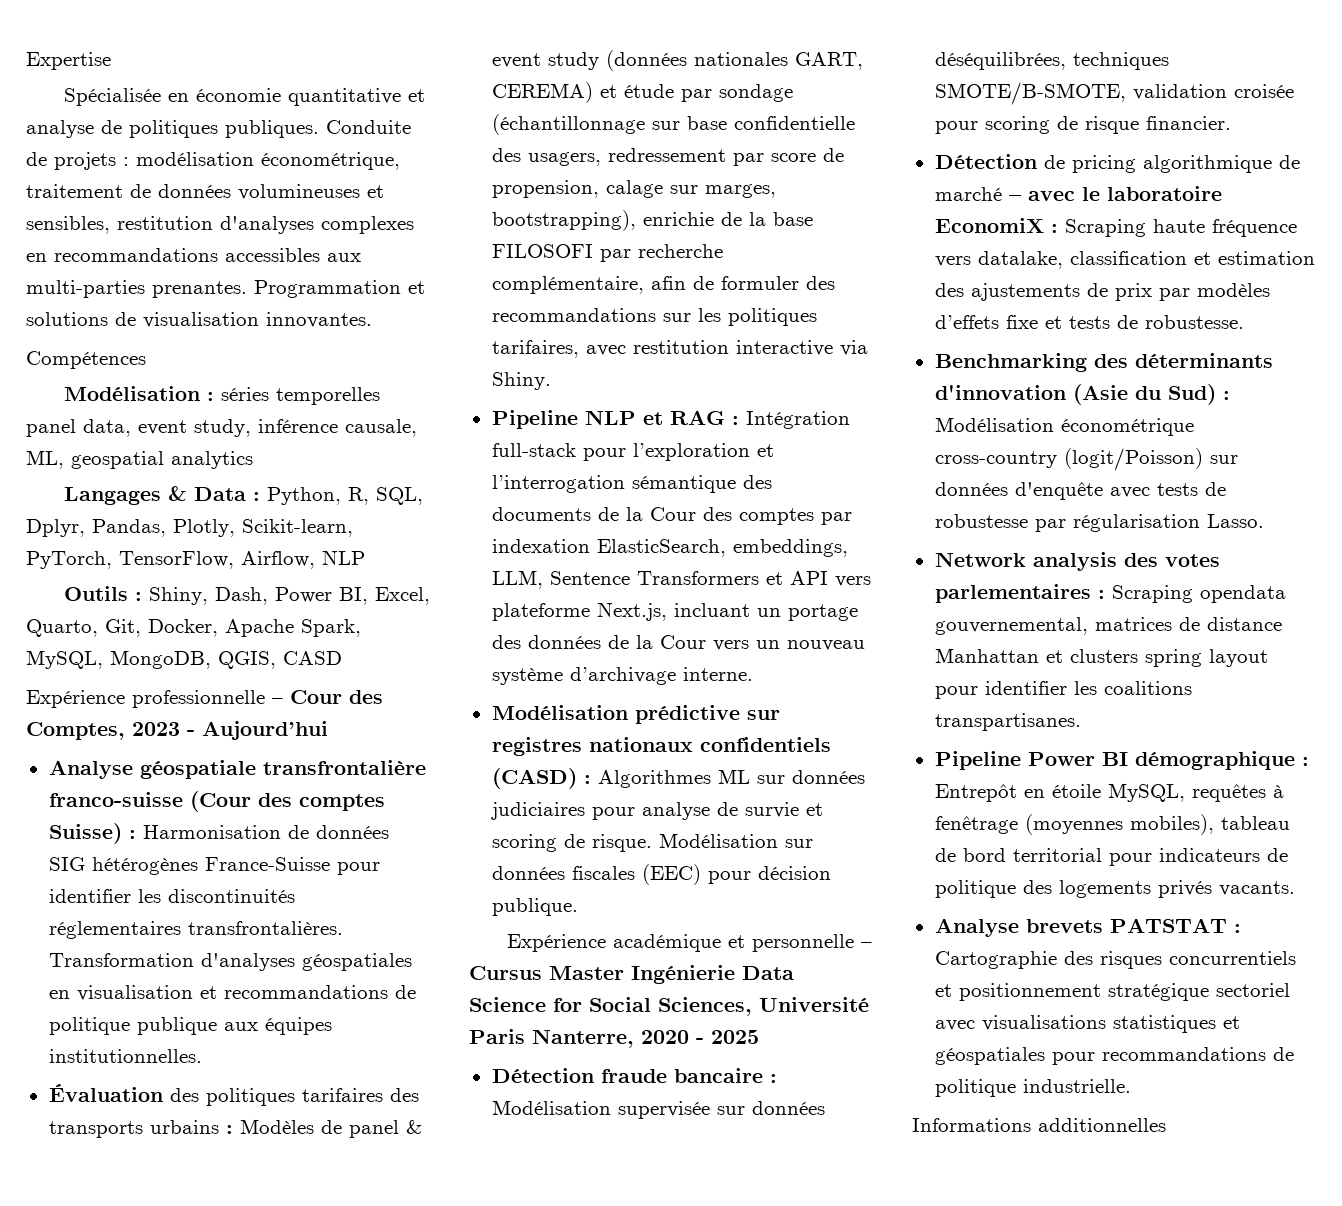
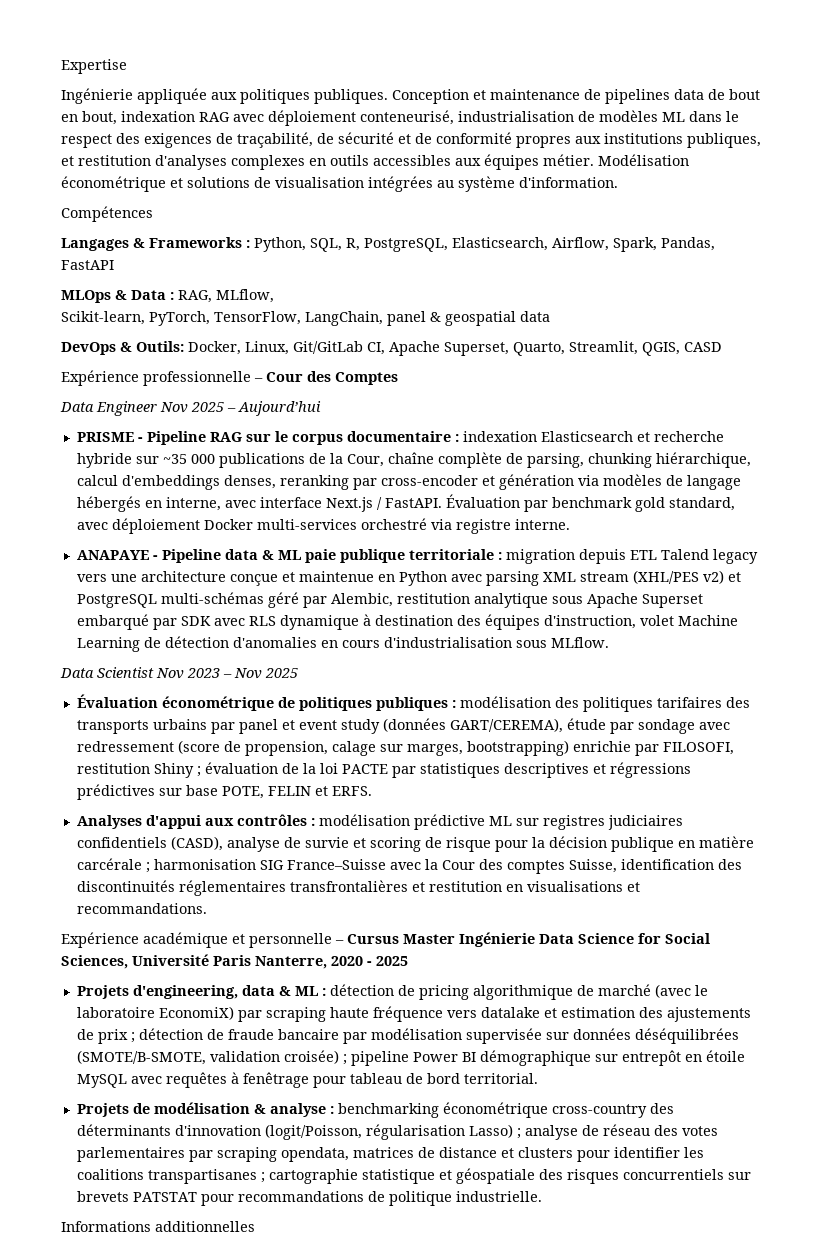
[63,88,425,106] [26,120,411,138] [26,152,400,170] [26,184,384,200] [26,216,110,234] Spécialisée en économie quantitative et analyse de politiques publiques. Conduite de projets : modélisation économétrique, traitement de données volumineuses et sensibles, -> [61,88,760,104] [61,110,739,126] [61,132,761,148] [61,156,74,166] Ingénierie appliquée aux politiques publiques. Conception et maintenance de pipelines data de bout en bout, indexation RAG avec déploiement conteneurisé, industrialisation de modèles ML dans le respect des exigences de traçabilité, de sécurité et de conformité propres aux institutions publiques, et
[54,248,218,262] recommandations -> [330,155,369,166] outils
[26,280,425,298] [26,312,372,328] [26,351,146,369] [63,386,380,405] [26,419,417,437] [26,450,253,469] [63,486,423,505] [26,519,353,537] [26,550,365,569] [63,586,430,605] [26,619,361,637] [26,650,211,669] multi-parties prenantes. Programmation et solutions de visualisation innovantes. // Compétences // Modélisation : séries temporelles panel data, event study, inférence causale, ML, geospatial analytics // Langages & Data : Python, R, SQL, Dplyr, Pandas, Plotly, Scikit-learn, PyTorch, TensorFlow, Airflow, NLP // Outils : Shiny, Dash, Power BI, Excel, Quarto, Git, Docker, Apache Spark, MySQL, MongoDB, -> [484,154,689,170] [61,176,618,192] [61,206,153,222] [61,237,715,252] [61,260,114,270] [61,289,274,303] [61,311,550,326] [61,341,638,356] équipes métier. Modélisation économétrique et solutions de visualisation intégrées au système d'information. // Compétences // Langages & Frameworks : Python, SQL, R, PostgreSQL, Elasticsearch, Airflow, Spark, Pandas, FastAPI // MLOps & Data : RAG, MLflow, // Scikit-learn, PyTorch, TensorFlow, LangChain, panel & geospatial data // DevOps & Outils: Docker, Linux, Git/GitLab CI, Apache Superset, Quarto, Streamlit,
[26,721,328,740] [48,760,426,779] [48,791,385,812] [48,823,389,844] [48,857,380,875] [48,889,295,903] [48,921,343,939] [48,953,412,971] [48,985,416,1001] [48,1017,332,1035] [48,1049,202,1063] [48,1083,163,1102] Comptes, 2023 - Aujourd’hui // Analyse géospatiale transfrontalière franco-suisse (Cour des comptes Suisse) : Harmonisation de données SIG hétérogènes France-Suisse pour identifier les discontinuités réglementaires transfrontalières. Transformation d'analyses géospatiales en visualisation et recommandations de politique publique aux équipes institutionnelles. // Évaluation -> [335,372,398,385] [60,401,321,416] [76,431,724,445] [76,452,751,468] [76,474,741,490] [76,494,735,512] [76,518,570,534] [76,549,758,564] [76,570,741,586] [76,592,703,608] [76,614,738,630] [76,636,609,652] [60,667,298,679] [76,694,551,711] Comptes // Data Engineer Nov 2025 – Aujourd’hui // PRISME - Pipeline RAG sur le corpus documentaire : indexation Elasticsearch et recherche hybride sur ~35 000 publications de la Cour, chaîne complète de parsing, chunking hiérarchique, calcul d'embeddings denses, reranking par cross-encoder et génération via modèles de langage hébergés en interne, avec interface Next.js / FastAPI. Évaluation par benchmark gold standard, avec déploiement Docker multi-services orchestré via registre interne. // ANAPAYE - Pipeline data & ML paie publique territoriale : migration depuis ETL Talend legacy vers une architecture conçue et maintenue en Python avec parsing XML stream (XHL/PES v2) et PostgreSQL multi-schémas géré par Alembic, restitution analytique sous Apache Superset embarqué par SDK avec RLS dynamique à destination des équipes d'instruction, volet Machine Learning de détection d'anomalies en cours d'industrialisation sous MLflow. // Data Scientist Nov 2023 – Nov 2025 // Évaluation économétrique de politiques publiques : modélisation
[225,1119,422,1138] [491,50,863,71] [491,82,793,103] [491,114,855,135] [491,148,816,166] : Modèles de panel & event study (données nationales GART, CEREMA) et étude par sondage (échantillonnage sur base confidentielle des usagers, redressement par score -> [210,718,730,734] [76,740,220,754] par panel et event study (données GART/CEREMA), étude par sondage avec redressement (score
[491,210,813,231] [491,244,723,262] [491,276,835,294] [491,308,817,326] [491,340,868,358] [491,372,551,390] [491,410,850,429] [491,443,774,461] [491,475,772,493] [491,507,852,525] [491,539,848,557] [491,570,871,589] [491,602,858,621] [491,635,865,651] [491,667,753,685] [491,705,780,724] [491,737,831,756] [491,768,865,789] [490,802,635,820] bootstrapping), enrichie de la base FILOSOFI par recherche complémentaire, afin de formuler des recommandations sur les politiques tarifaires, avec restitution interactive via Shiny. // Pipeline NLP et RAG : Intégration full-stack pour l’exploration et l’interrogation sémantique des documents de la Cour des comptes par indexation ElasticSearch, embeddings, LLM, Sentence Transformers et API vers plateforme Next.js, incluant un portage des données de la Cour vers un nouveau système d’archivage interne. // Modélisation prédictive sur registres nationaux confidentiels (CASD) : Algorithmes ML sur données judiciaires pour -> [466,740,734,756] [76,762,691,778] [76,784,372,800] [76,814,683,830] [76,836,223,851] bootstrapping) enrichie par FILOSOFI, restitution Shiny ; évaluation de la loi PACTE par statistiques descriptives et régressions prédictives sur base POTE, FELIN et ERFS. // Analyses d'appui aux contrôles : modélisation prédictive ML sur registres judiciaires confidentiels (CASD),
[591,833,813,852] [491,864,831,885] [491,898,578,916] risque. Modélisation sur données fiscales (EEC) pour décision publique. -> [445,836,754,852] [76,858,742,874] [76,880,640,896] [76,903,207,914] risque pour la décision publique en matière carcérale ; harmonisation SIG France–Suisse avec la Cour des comptes Suisse, identification des discontinuités réglementaires transfrontalières et restitution en visualisations et recommandations.
[491,1068,777,1083] [491,1100,825,1119] [934,52,1169,70] [934,82,1294,105] [934,116,1231,134] [934,154,1037,169] Détection fraude bancaire : Modélisation supervisée sur données déséquilibrées, techniques SMOTE/B-SMOTE, validation croisée pour scoring de risque financier. // Détection -> [76,984,394,999] Projets d'engineering, data & ML : détection
[1008,186,1222,201] [934,218,1146,237] – avec le laboratoire EconomiX : Scraping -> [654,984,708,998] [76,1006,326,1022] (avec le laboratoire EconomiX) par scraping
[977,251,1187,269] datalake, classification -> [480,1007,540,1018] datalake
[1158,283,1270,301] [934,315,1244,329] [934,353,1273,372] [934,384,1230,405] [934,417,1194,436] [934,448,1238,471] [934,482,1226,500] [934,514,1264,532] [934,552,1220,571] [934,584,1286,603] [934,617,1088,635] par modèles d’effets fixe et tests de robustesse. // Benchmarking des déterminants d'innovation (Asie du Sud) : Modélisation économétrique cross-country (logit/Poisson) sur données d'enquête avec tests de robustesse par régularisation Lasso. // Network analysis des votes parlementaires : Scraping opendata gouvernemental, -> [130,1028,739,1044] [76,1050,745,1066] [76,1072,538,1088] [76,1102,674,1118] [76,1124,718,1140] [76,1147,349,1162] ; détection de fraude bancaire par modélisation supervisée sur données déséquilibrées (SMOTE/B-SMOTE, validation croisée) ; pipeline Power BI démographique sur entrepôt en étoile MySQL avec requêtes à fenêtrage pour tableau de bord territorial. // Projets de modélisation & analyse : benchmarking économétrique cross-country des déterminants d'innovation (logit/Poisson, régularisation Lasso) ; analyse de réseau des votes parlementaires par scraping opendata,
[934,648,1039,663] Manhattan -> (497, 1152) none
[1144,649,1268,667] spring layout -> (573, 1152) none
[934,713,1081,731] [934,751,1309,770] [934,783,1284,802] [934,814,1290,835] [934,848,1288,866] [934,880,1295,898] [934,918,1241,937] [934,951,1296,969] [934,983,1290,1001] [934,1015,1240,1033] [934,1047,1045,1065] transpartisanes. // Pipeline Power BI démographique : Entrepôt en étoile MySQL, requêtes à fenêtrage (moyennes mobiles), tableau de bord territorial pour indicateurs de politique des logements privés vacants. // Analyse brevets PATSTAT : Cartographie des risques concurrentiels et positionnement stratégique sectoriel avec visualisations statistiques et géospatiales -> [147,1168,751,1184] [76,1191,197,1202] transpartisanes ; cartographie statistique et géospatiale des risques concurrentiels sur brevets PATSTAT

